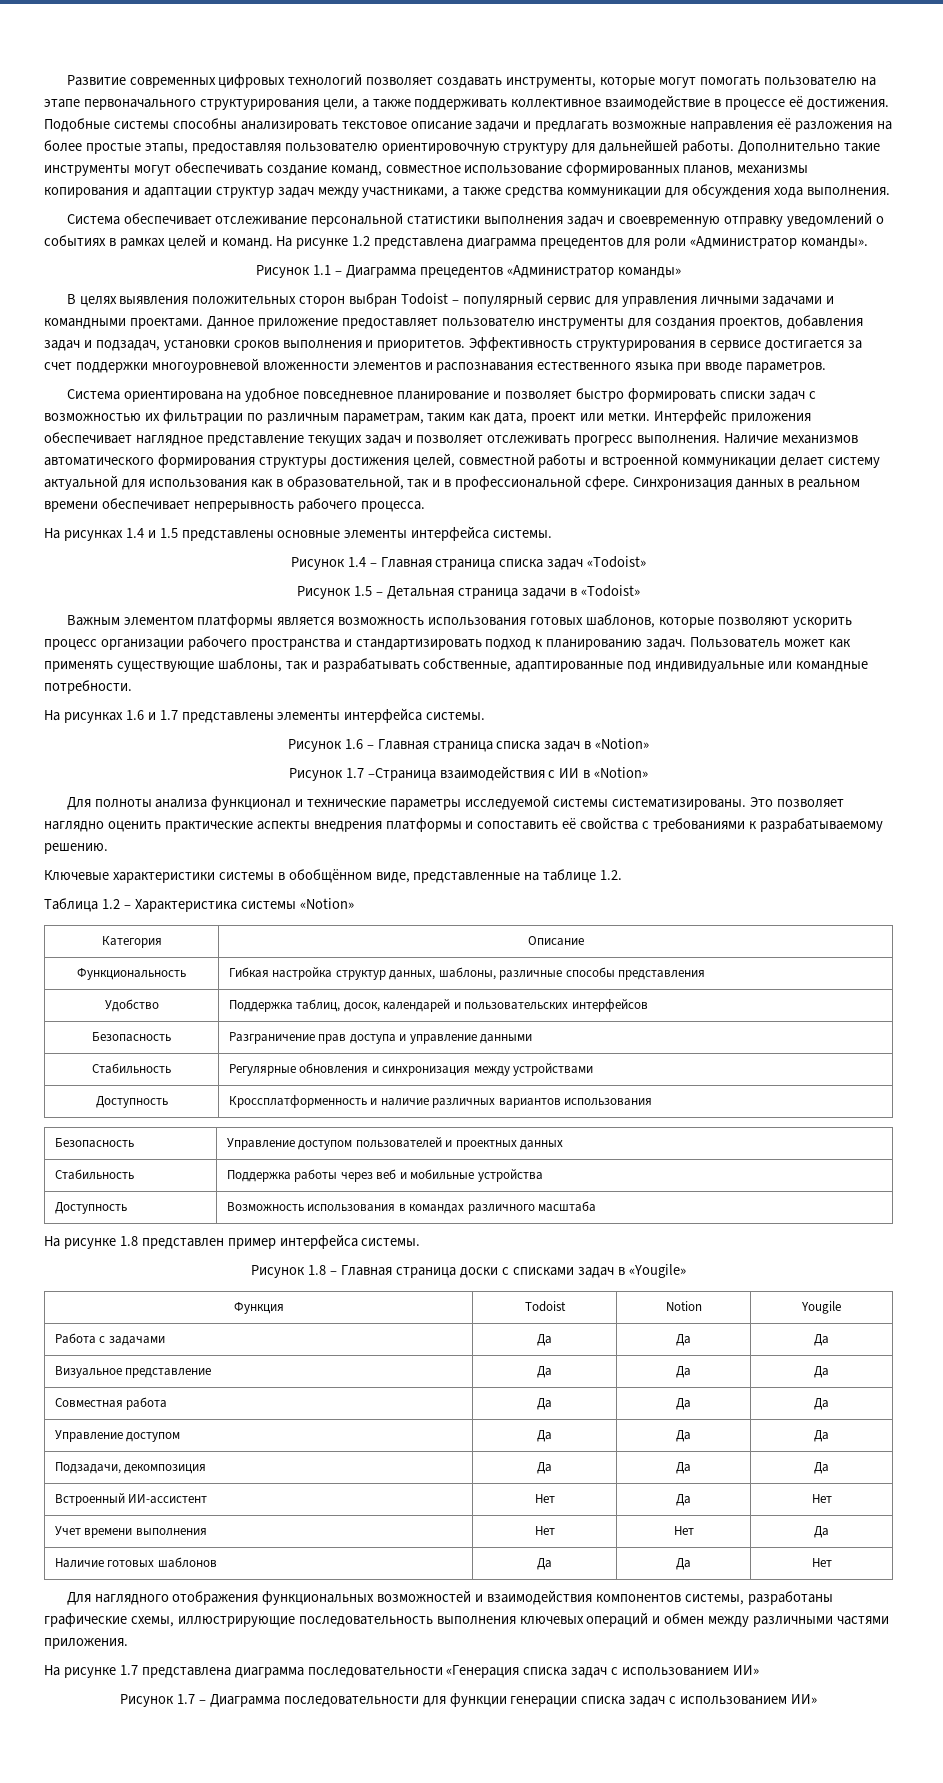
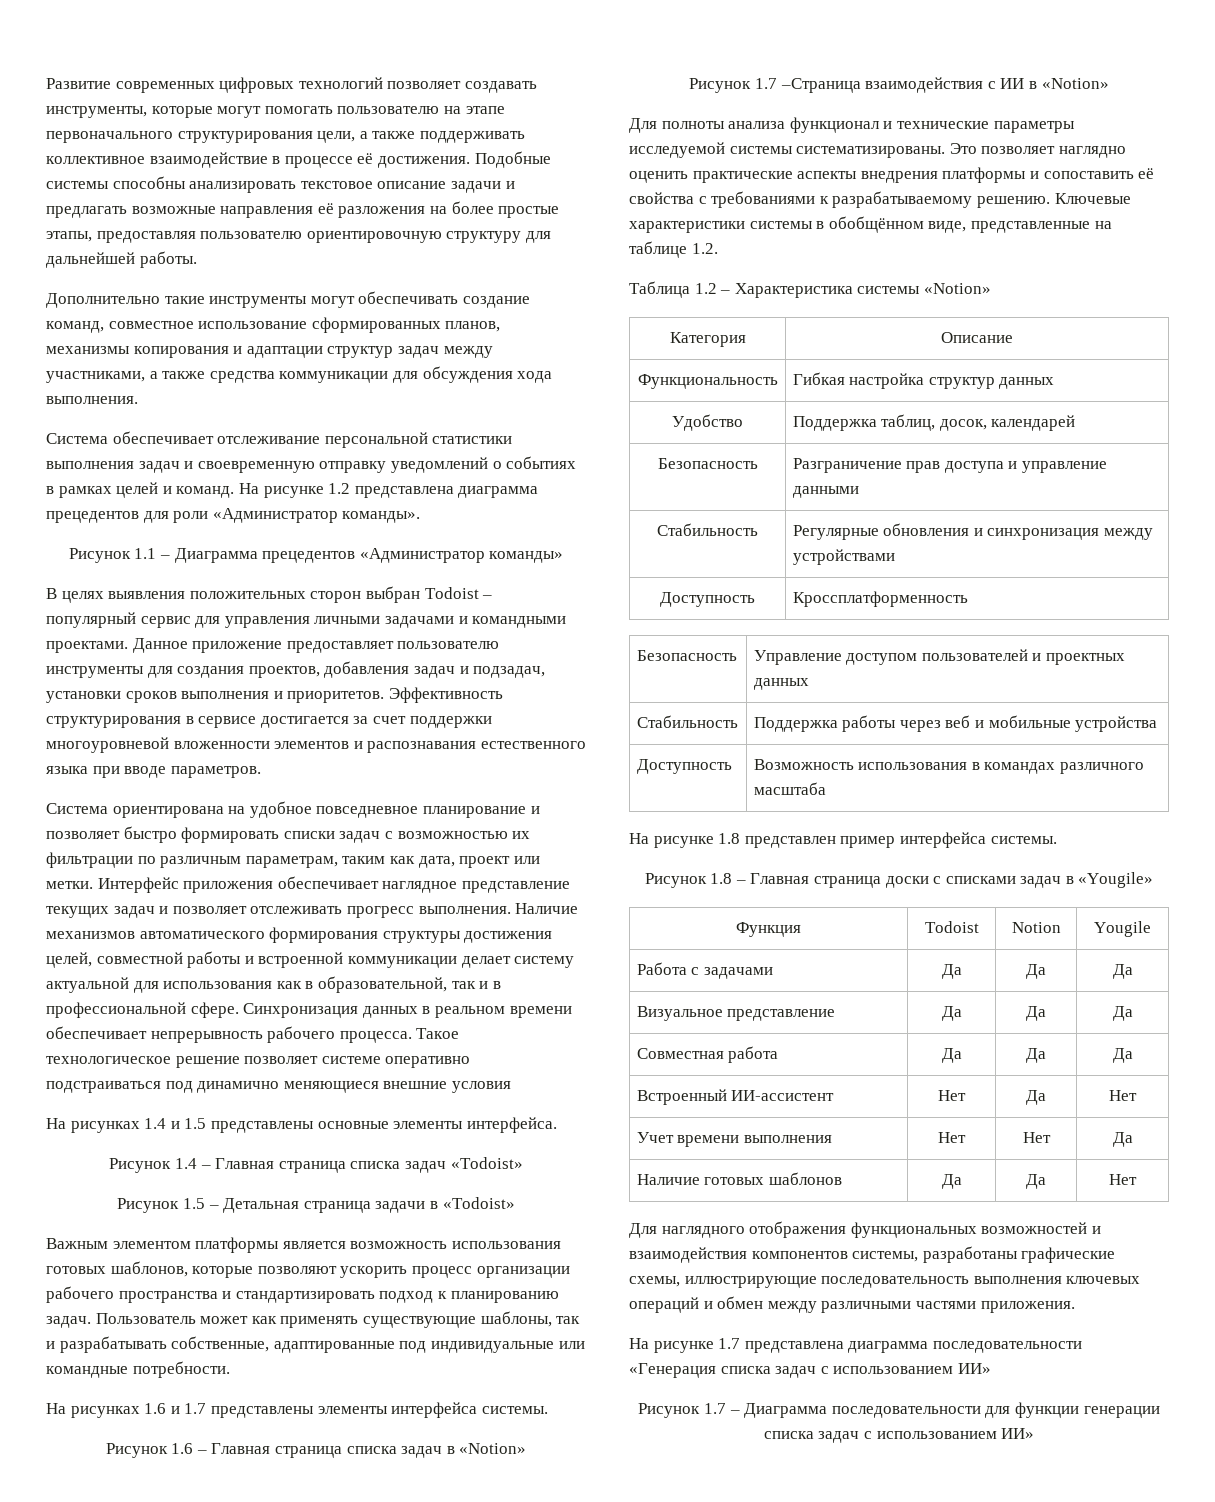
(735, 147) none -> (197, 259) //
(425, 506) none -> [416,1028,460,1039] [46,1056,471,1068] [46,1081,511,1093] Такое технологическое решение позволяет системе оперативно подстраиваться под динамично меняющиеся внешние условия
[411,526,553,541] интерфейса системы. -> [466,1117,557,1133] интерфейса.
(108, 848) // -> (1050, 202) none
[389,967,706,980] данных, шаблоны, различные способы представления -> [999,377,1055,389] данных
[453,999,648,1012] и пользовательских интерфейсов -> (1076, 423) none
[370,1098,653,1108] и наличие различных вариантов использования -> (968, 599) none
[54,1430,181,1442] [537,1430,552,1442] [676,1430,691,1442] [814,1430,829,1442] [54,1462,207,1474] [537,1462,552,1474] [676,1462,691,1474] [814,1462,829,1474] // Управление доступом | Да | Да | Да // Подзадачи, декомпозиция | Да | Да | Да -> (1133, 1055) none

